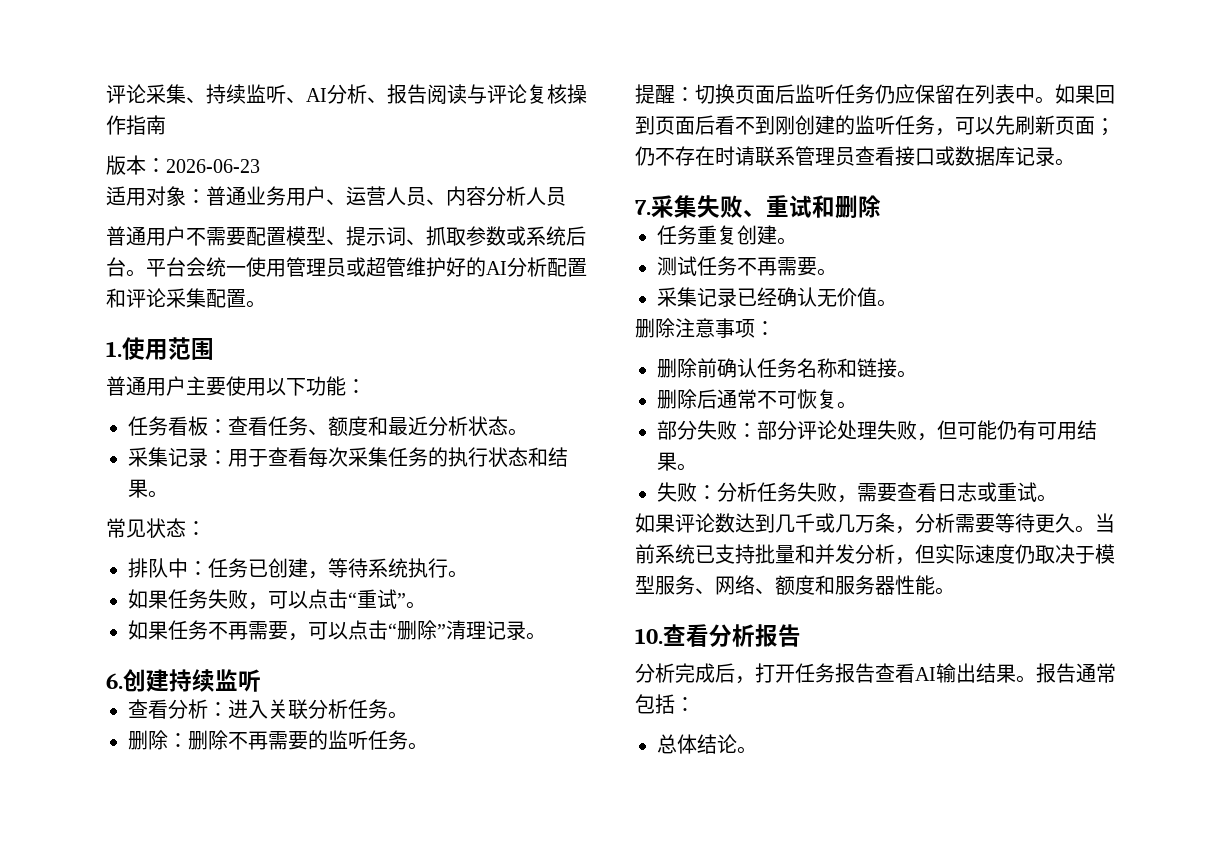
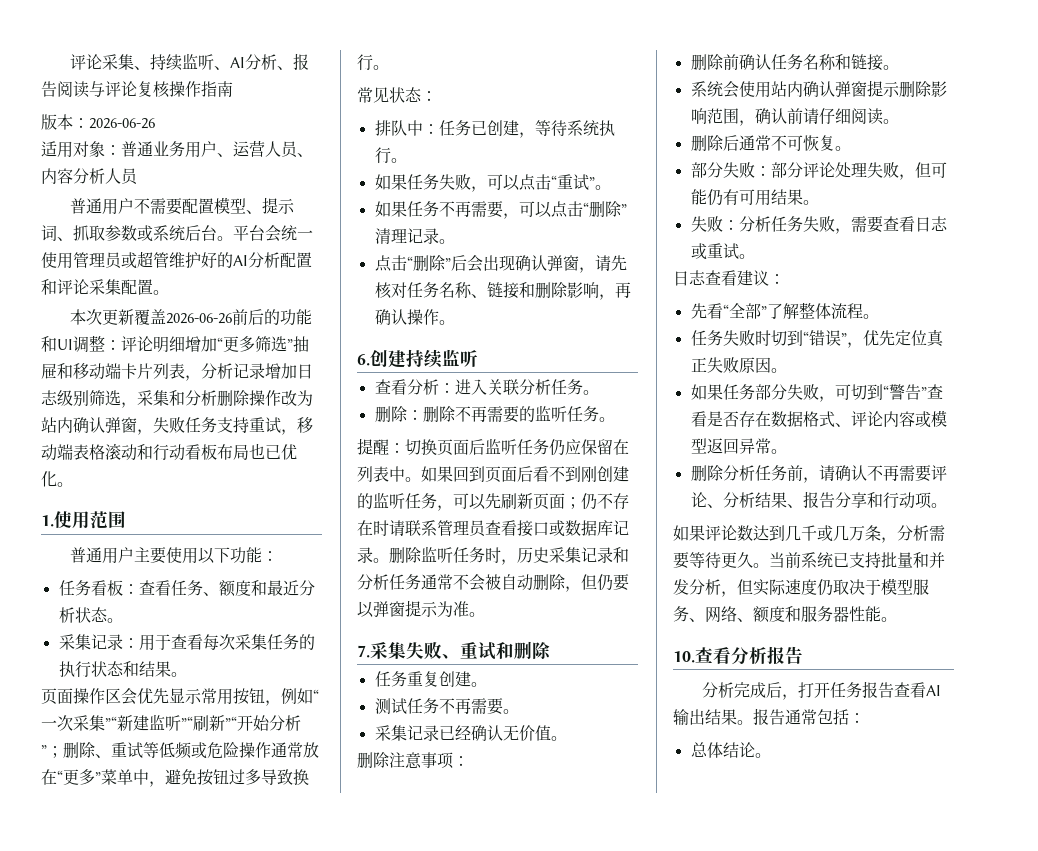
[166,159,260,173] 2026-06-23 -> [89,118,155,129] 2026-06-26
(266, 304) none -> [70,309,313,326] [41,335,309,353] [41,363,313,381] [41,390,313,408] [41,417,313,435] [41,443,297,461] [41,471,73,487] // 本次更新覆盖2026-06-26前后的功能和UI调整：评论明细增加“更多筛选”抽屉和移动端卡片列表，分析记录增加日志级别筛选，采集和分析删除操作改为站内确认弹窗，失败任务支持重试，移动端表格滚动和行动看板布局也已优化。
(168, 494) none -> [41,688,319,706] [41,714,301,731] [41,742,319,759] [41,769,309,787] [357,54,389,71] // 页面操作区会优先显示常用按钮，例如“一次采集”“新建监听”“刷新”“开始分析”；删除、重试等低频或危险操作通常放在“更多”菜单中，避免按钮过多导致换行。
(546, 636) none -> [374,255,627,273] [374,282,631,300] [374,309,455,325] // 点击“删除”后会出现确认弹窗，请先核对任务名称、链接和删除影响，再确认操作。
(1075, 162) none -> [389,546,629,565] [357,574,629,592] [357,600,485,618] 删除监听任务时，历史采集记录和分析任务通常不会被自动删除，但仍要以弹窗提示为准。
(917, 374) none -> [690,80,947,98] [690,108,899,126] // 系统会使用站内确认弹窗提示删除影响范围，确认前请仔细阅读。
(1057, 498) none -> [673,270,785,286] [690,302,879,319] [690,329,944,348] [690,357,787,373] [690,384,943,402] [690,410,947,428] [690,438,787,454] [690,465,947,483] [690,491,947,509] // 日志查看建议： // 先看“全部”了解整体流程。 // 任务失败时切到“错误”，优先定位真正失败原因。 // 如果任务部分失败，可切到“警告”查看是否存在数据格式、评论内容或模型返回异常。 // 删除分析任务前，请确认不再需要评论、分析结果、报告分享和行动项。

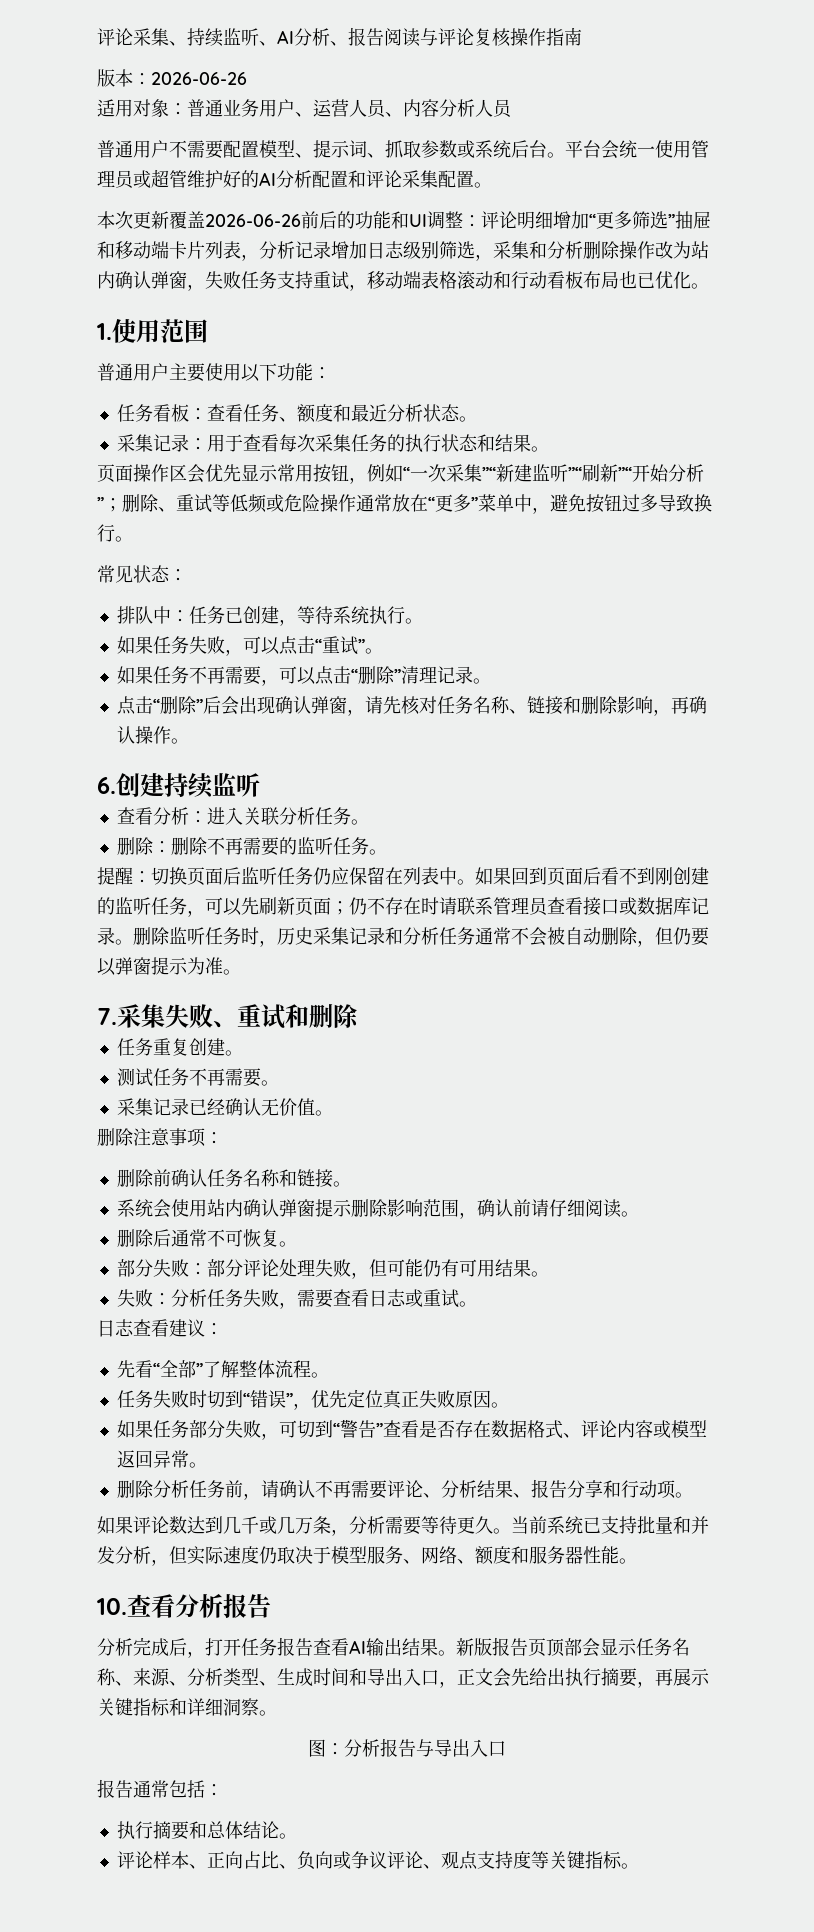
(753, 722) none -> [456,1637,690,1657] [97,1668,710,1688] [97,1698,277,1716] [308,1738,506,1757] 新版报告页顶部会显示任务名称、来源、分析类型、生成时间和导出入口，正文会先给出执行摘要，再展示关键指标和详细洞察。 // 图：分析报告与导出入口 //
(865, 718) none -> [116,1821,207,1840] 执行摘要和
(771, 755) none -> [116,1851,639,1870] // 评论样本、正向占比、负向或争议评论、观点支持度等关键指标。

